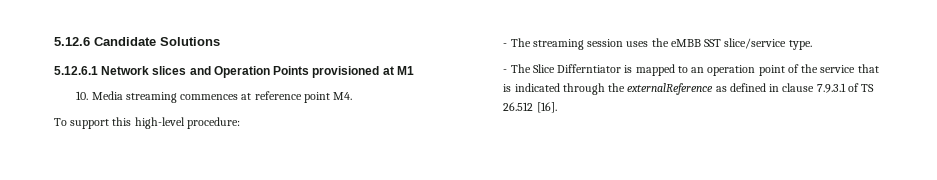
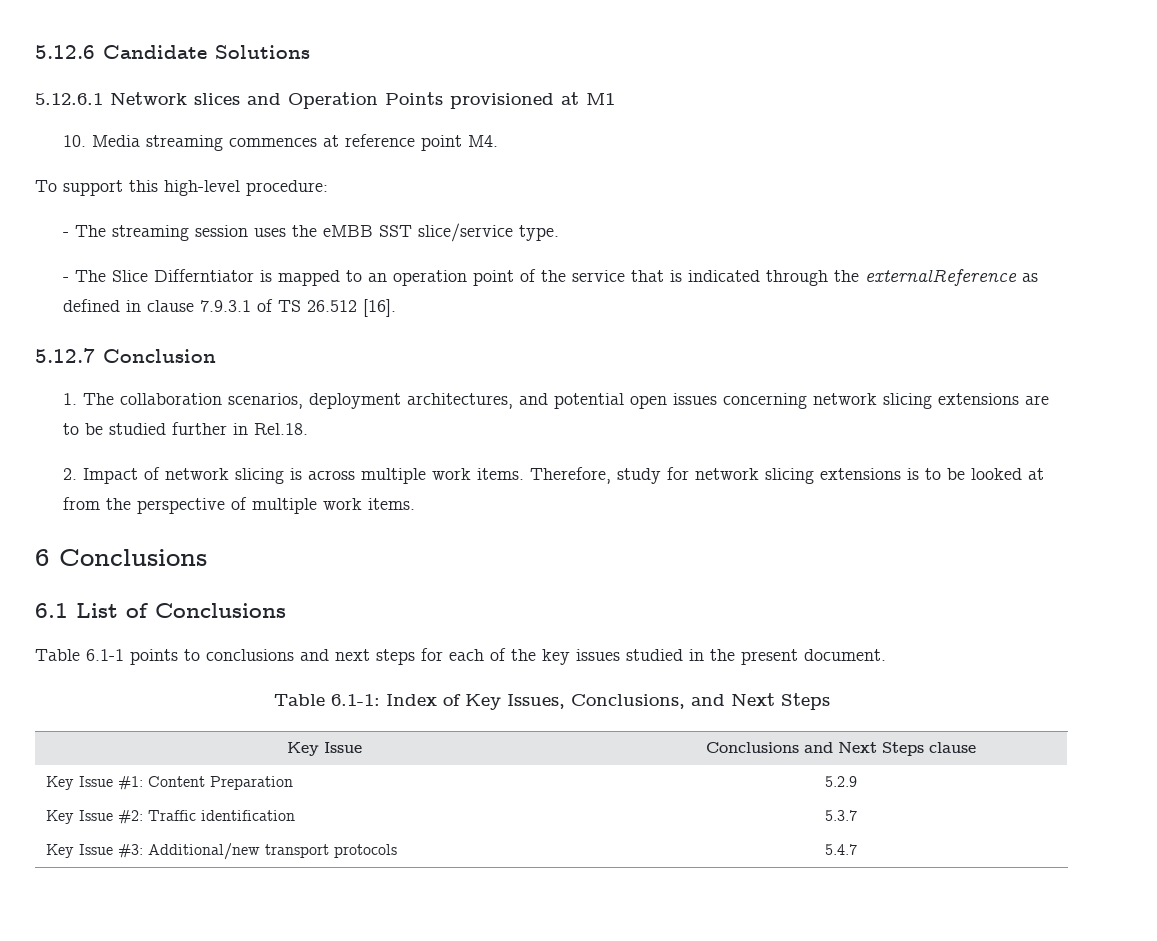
(557, 107) none -> [35,348,216,363] [62,393,1049,409] [62,422,308,435] [62,467,1044,484] [62,497,415,514] [35,549,207,566] [35,603,286,618] [35,648,886,665] [273,693,830,710] [287,742,362,756] [705,742,976,756] [46,776,294,790] [824,776,857,787] [46,810,296,824] [824,810,857,821] [46,843,398,860] [824,844,857,855] // 5.12.7 Conclusion // 1. The collaboration scenarios, deployment architectures, and potential open issues concerning network slicing extensions are to be studied further in Rel.18. // 2. Impact of network slicing is across multiple work items. Therefore, study for network slicing extensions is to be looked at from the perspective of multiple work items. // 6 Conclusions // 6.1 List of Conclusions // Table 6.1-1 points to conclusions and next steps for each of the key issues studied in the present document. // Table 6.1-1: Index of Key Issues, Conclusions, and Next Steps // Key Issue | Conclusions and Next Steps clause // Key Issue #1: Content Preparation | 5.2.9 // Key Issue #2: Traffic identification | 5.3.7 // Key Issue #3: Additional/new transport protocols | 5.4.7

